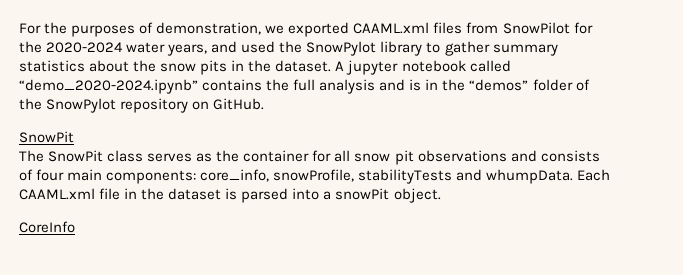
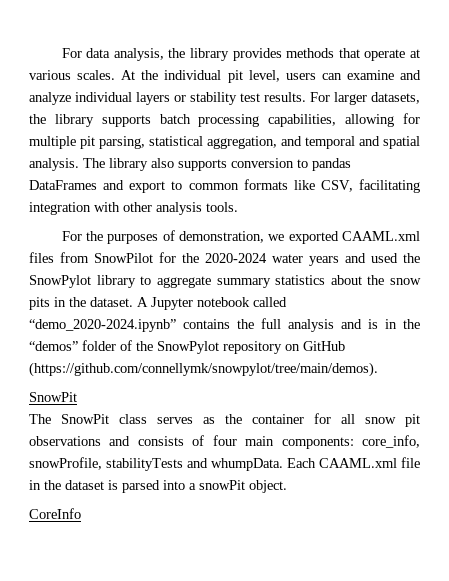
[19,23,41,34] For -> [61,48,421,61] [29,70,422,83] [29,92,420,105] [29,113,420,127] [29,136,420,149] [29,158,351,171] [29,179,420,193] [29,202,238,215] [61,231,82,241] For data analysis, the library provides methods that operate at various scales. At the individual pit level, users can examine and analyze individual layers or stability test results. For larger datasets, the library supports batch processing capabilities, allowing for multiple pit parsing, statistical aggregation, and temporal and spatial analysis. The library also supports conversion to pandas DataFrames and export to common formats like CSV, facilitating integration with other analysis tools. // For
[167,44,208,56] years, -> [309,256,339,266] years
[444,41,490,56] gather -> [156,276,211,288] aggregate
[346,60,399,75] jupyter -> [151,297,193,310] Jupyter
[213,98,265,110] GitHub. -> [303,341,345,351] [29,362,378,377] GitHub (https://github.com/connellymk/snowpylot/tree/main/demos).

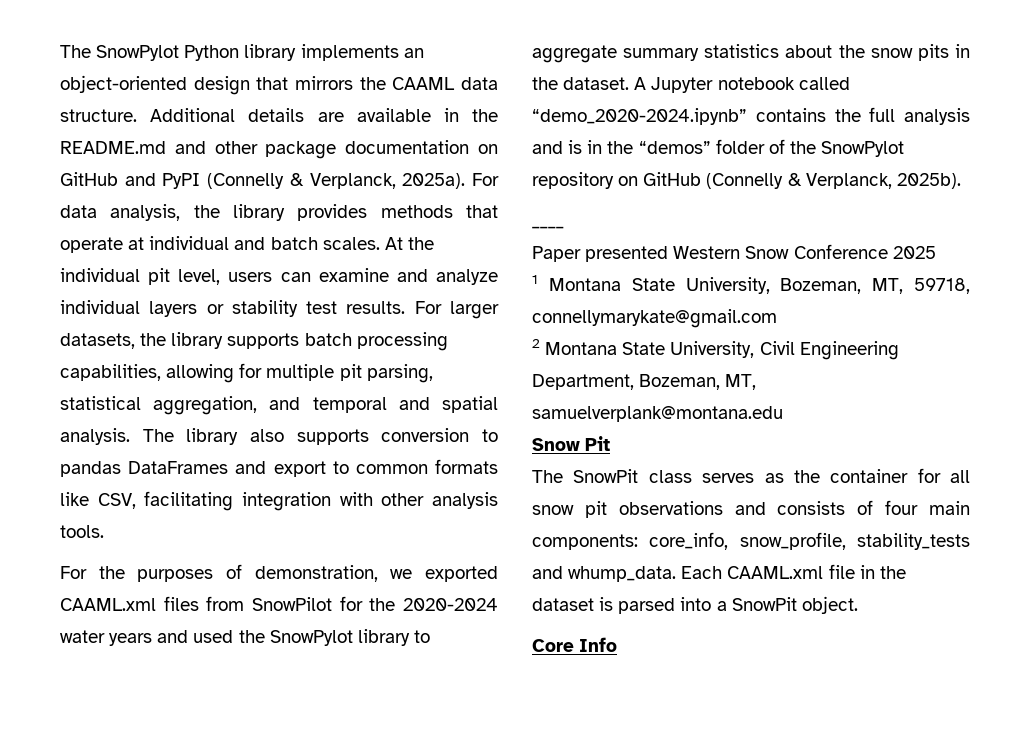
(61, 53) none -> [60,44,424,61] [60,75,499,95] [60,108,499,122] [60,140,499,159] [60,172,466,189] The SnowPylot Python library implements an object-oriented design that mirrors the CAAML data structure. Additional details are available in the README.md and other package documentation on GitHub and PyPI (Connelly & Verplanck, 2025a).
[29,70,71,80] various -> [149,236,318,250] individual and batch
[29,362,378,377] [29,392,77,402] (https://github.com/connellymk/snowpylot/tree/main/demos). // SnowPit -> [706,173,961,189] [532,226,564,229] [532,244,936,262] [532,275,970,294] [532,309,777,328] [532,339,899,360] [532,374,757,390] [532,406,783,422] [532,436,611,451] (Connelly & Verplanck, 2025b). // ____ // Paper presented Western Snow Conference 2025 // 1 Montana State University, Bozeman, MT, 59718, connellymarykate@gmail.com // 2 Montana State University, Civil Engineering Department, Bozeman, MT, samuelverplank@montana.edu // Snow Pit
[29,457,283,471] snowProfile, stabilityTests and whumpData. -> [739,532,970,550] [532,566,677,582] snow_profile, stability_tests and whump_data.
[199,480,245,490] snowPit -> [731,597,797,611] SnowPit
[29,508,81,519] CoreInfo -> [532,637,618,652] Core Info

